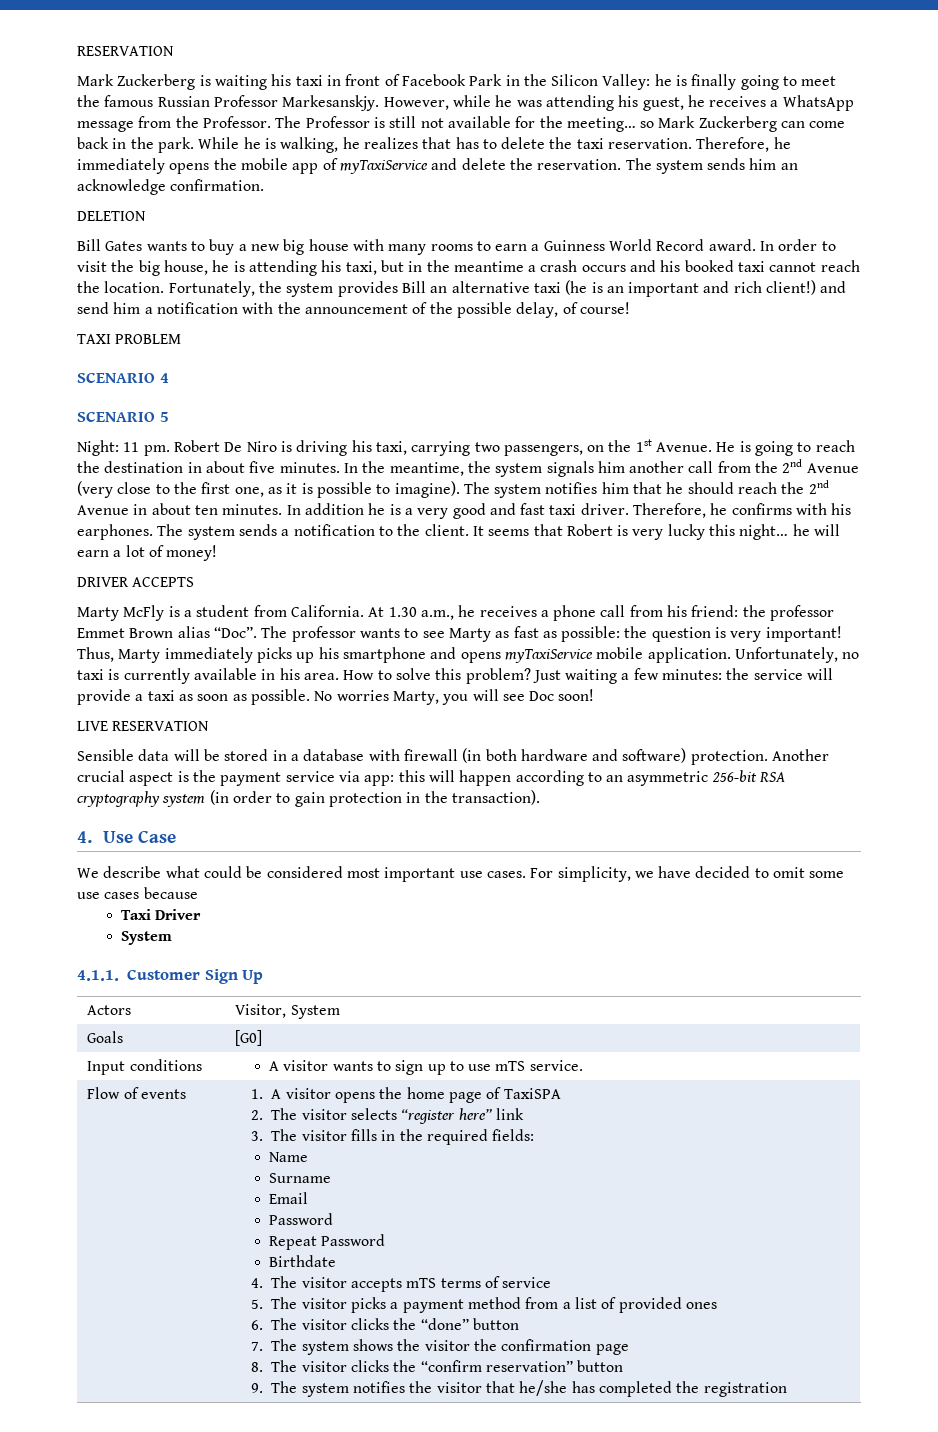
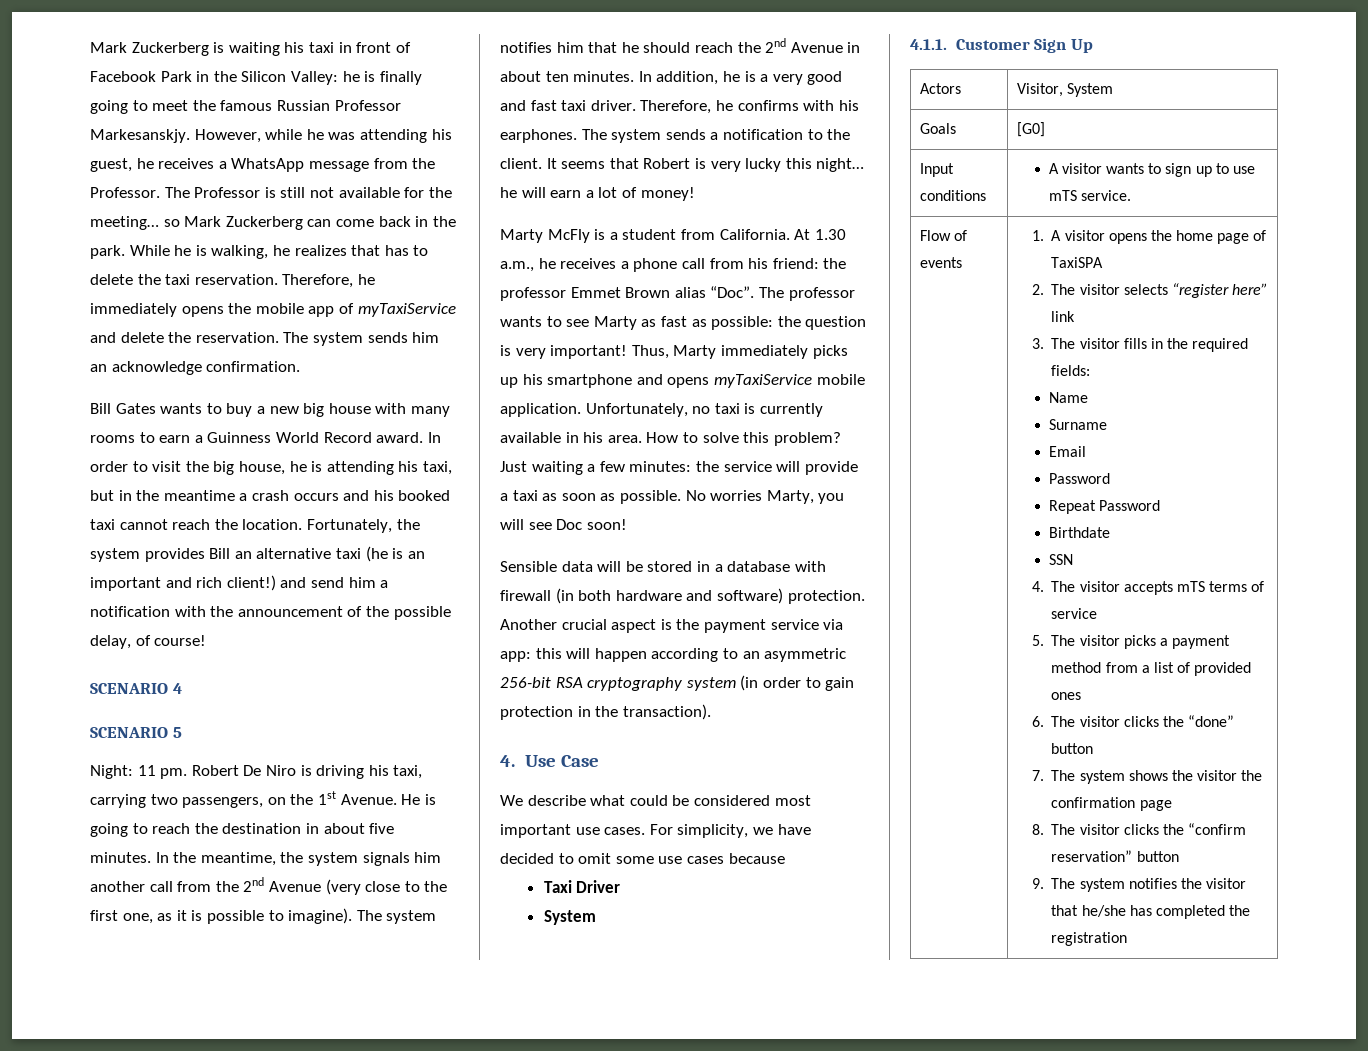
[77,46,174,56] RESERVATION // -> (90, 47) none
[77,211,146,221] // DELETION -> (301, 366) none
[77,334,182,344] // TAXI PROBLEM -> (207, 640) none
[304,503,364,515] addition -> [656,71,719,85] addition,
[77,577,195,587] // DRIVER ACCEPTS -> (695, 194) none
[77,721,210,731] // LIVE RESERVATION -> (627, 524) none
(336, 1261) none -> [1048,554,1073,565] // SSN

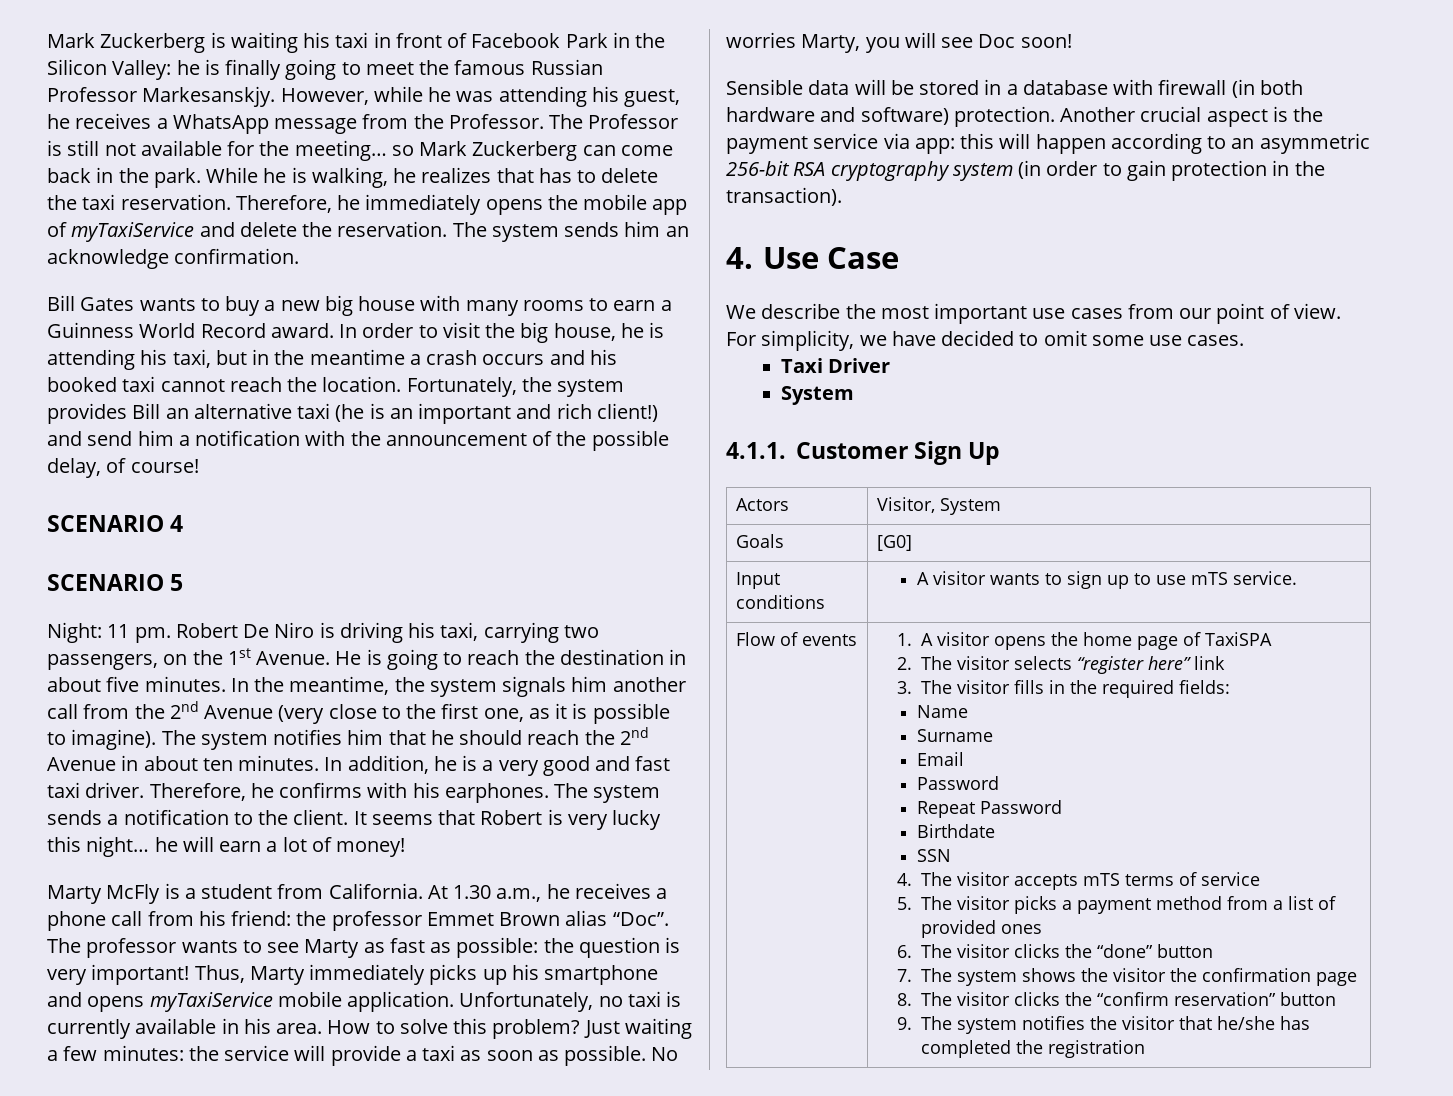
[590,795,811,806] [500,824,646,838] what could be considered most important use cases. -> [845,303,1341,324] the most important use cases from our point of view.
[686,853,785,864] cases because -> [1187,335,1245,346] cases.

